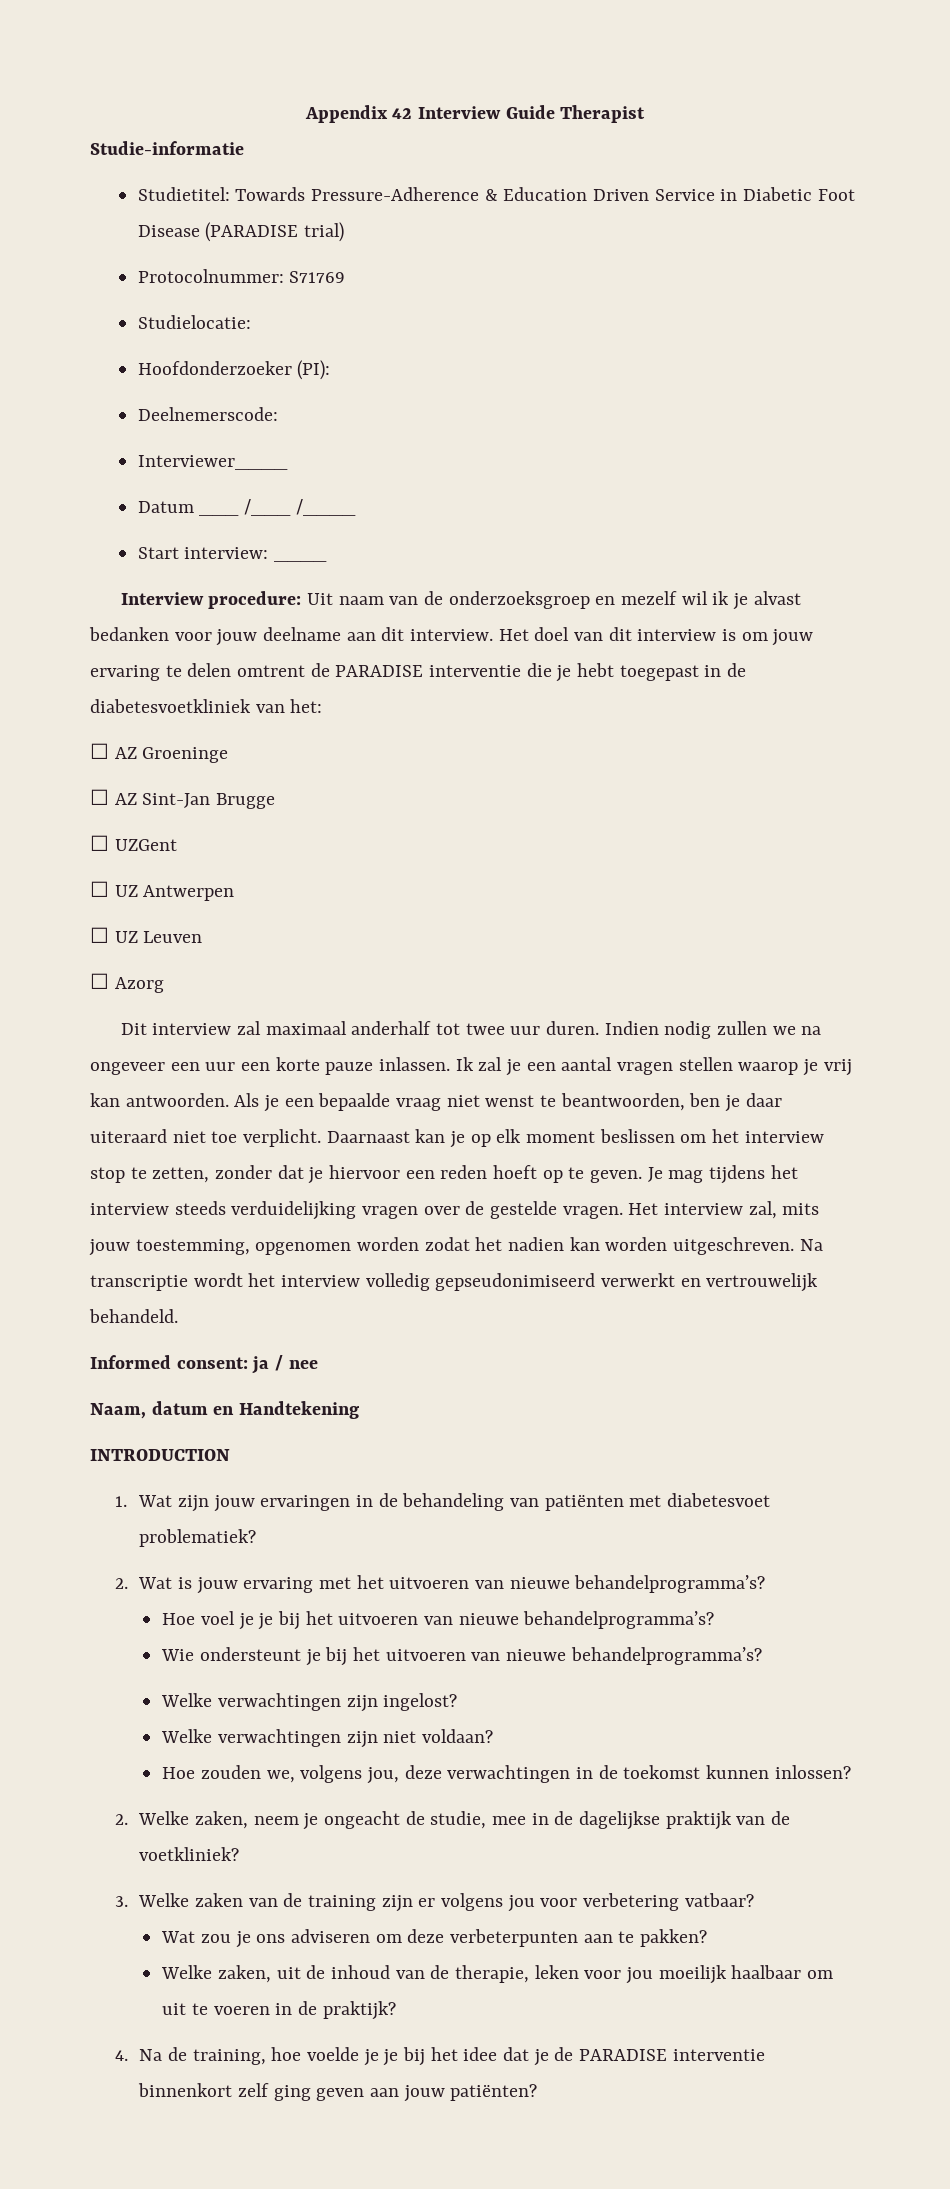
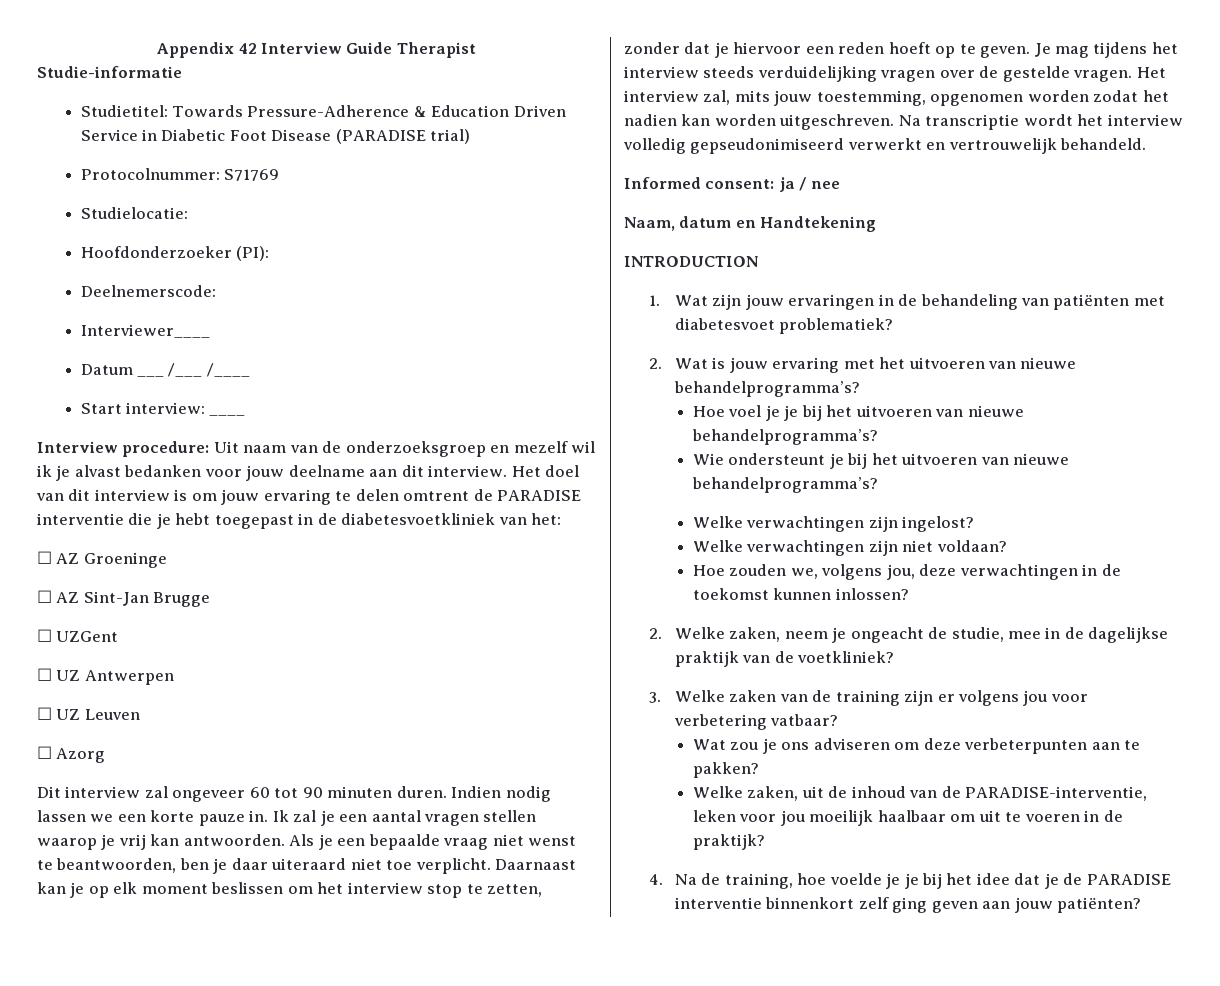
[265,1021,822,1039] [90,1062,236,1075] maximaal anderhalf tot twee uur duren. Indien nodig zullen we na ongeveer een uur -> [172,786,551,802] [37,810,114,822] ongeveer 60 tot 90 minuten duren. Indien nodig lassen we
[379,1057,451,1071] inlassen. -> [249,810,269,822] in.
[454,1965,529,1983] therapie, -> [965,786,1148,801] PARADISE-interventie,

